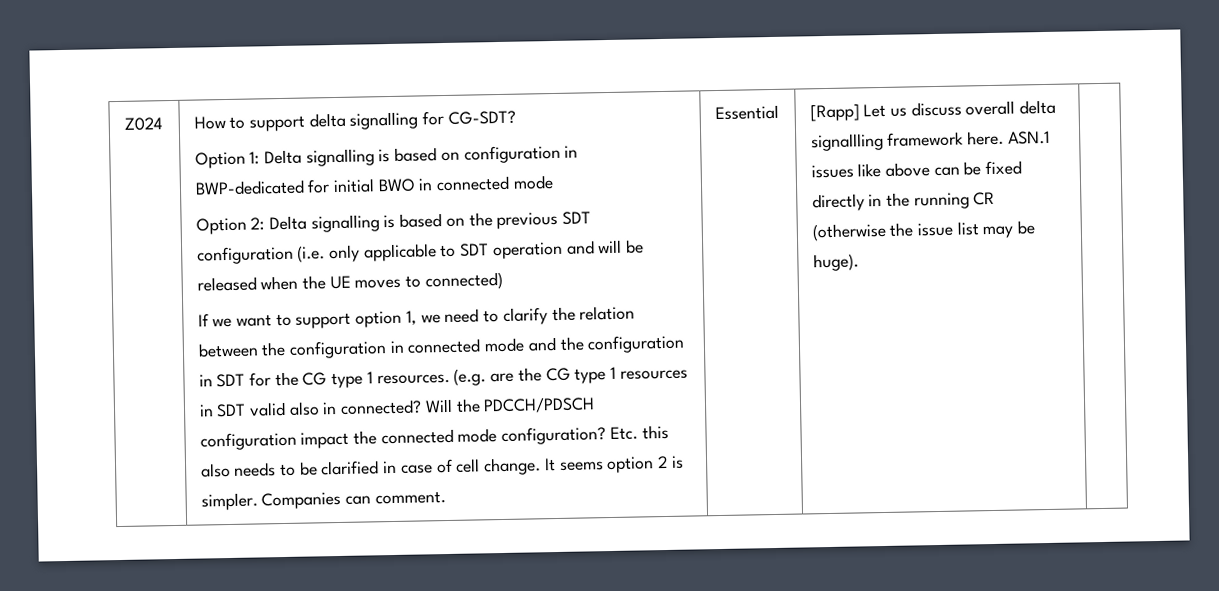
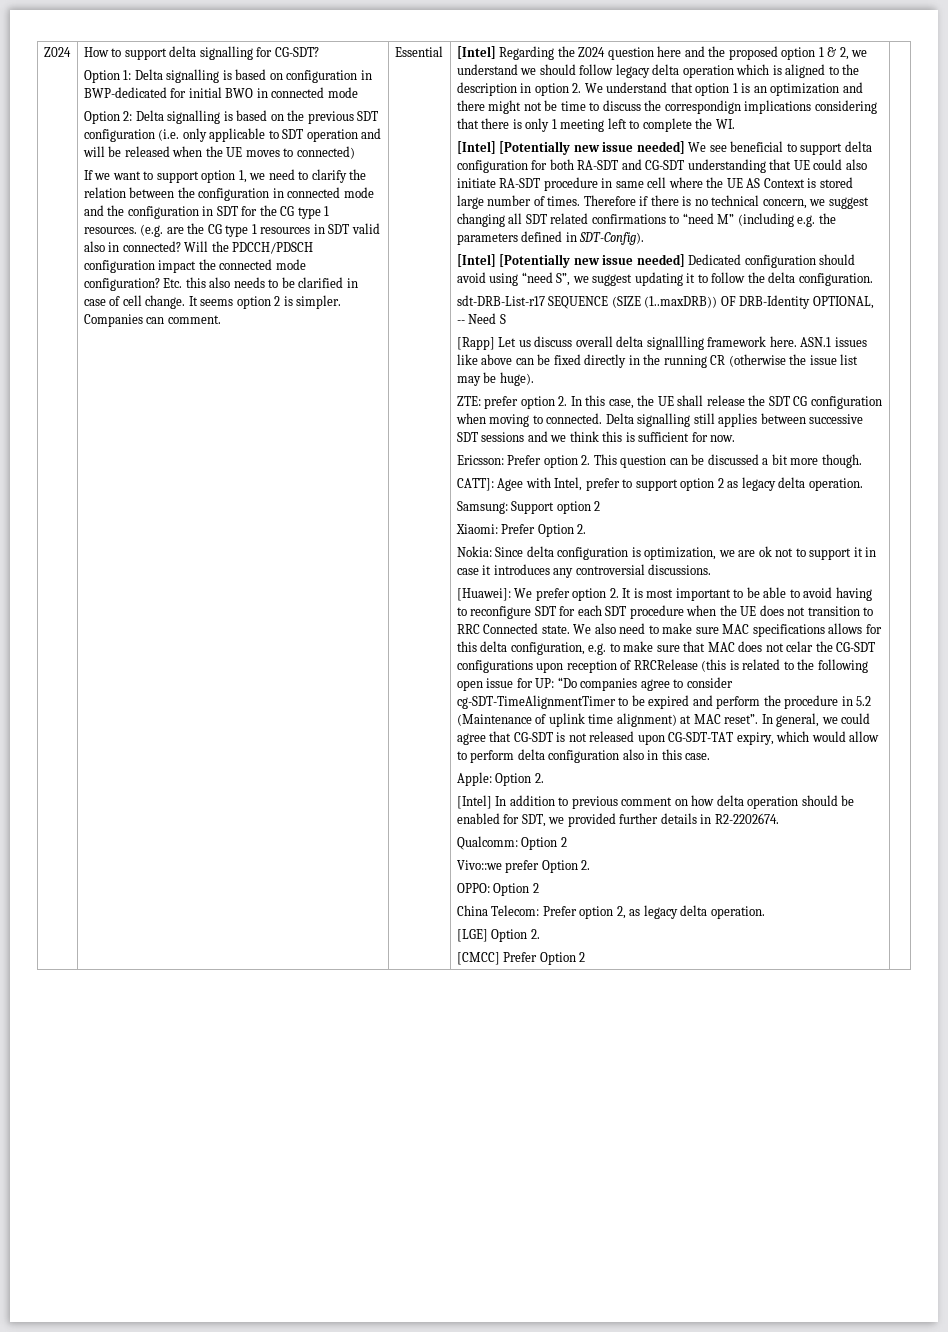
(779, 112) none -> [456,46,868,60] [456,64,860,78] [456,82,863,96] [456,100,877,114] [456,118,735,132] [456,141,872,155] [456,159,867,173] [456,177,853,191] [456,195,869,209] [456,213,836,227] [456,231,645,245] [456,254,856,268] [456,272,873,286] [456,295,874,309] [456,313,506,324] [Intel] Regarding the Z024 question here and the proposed option 1 & 2, we understand we should follow legacy delta operation which is aligned to the description in option 2. We understand that option 1 is an optimization and there might not be time to discuss the correspondign implications considering that there is only 1 meeting left to complete the WI. // [Intel] [Potentially new issue needed] We see beneficial to support delta configuration for both RA-SDT and CG-SDT understanding that UE could also initiate RA-SDT procedure in same cell where the UE AS Context is stored large number of times. Therefore if there is no technical concern, we suggest changing all SDT related confirmations to “need M” (including e.g. the parameters defined in SDT-Config). // [Intel] [Potentially new issue needed] Dedicated configuration should avoid using “need S”, we suggest updating it to follow the delta configuration. // sdt-DRB-List-r17 SEQUENCE (SIZE (1..maxDRB)) OF DRB-Identity OPTIONAL, -- Need S //
(859, 262) none -> [456,395,882,409] [455,413,864,427] [456,431,736,442] [456,454,862,468] [456,477,863,491] [456,501,601,514] [455,524,587,537] [456,546,877,560] [456,564,712,578] [456,587,872,601] [456,605,874,619] [456,623,882,637] [456,641,876,655] [456,659,868,673] [456,677,733,691] [456,695,872,709] [456,713,871,727] [456,731,880,745] [456,749,711,763] [456,772,544,786] [456,795,855,809] [456,813,779,827] [456,836,567,850] [456,860,591,873] [456,883,539,896] [456,905,765,919] [456,929,540,942] [456,952,586,965] // ZTE: prefer option 2. In this case, the UE shall release the SDT CG configuration when moving to connected. Delta signalling still applies between successive SDT sessions and we think this is sufficient for now. // Ericsson: Prefer option 2. This question can be discussed a bit more though. // CATT]: Agee with Intel, prefer to support option 2 as legacy delta operation. // Samsung: Support option 2 // Xiaomi: Prefer Option 2. // Nokia: Since delta configuration is optimization, we are ok not to support it in case it introduces any controversial discussions. // [Huawei]: We prefer option 2. It is most important to be able to avoid having to reconfigure SDT for each SDT procedure when the UE does not transition to RRC Connected state. We also need to make sure MAC specifications allows for this delta configuration, e.g. to make sure that MAC does not celar the CG-SDT configurations upon reception of RRCRelease (this is related to the following open issue for UP: “Do companies agree to consider cg-SDT-TimeAlignmentTimer to be expired and perform the procedure in 5.2 (Maintenance of uplink time alignment) at MAC reset”. In general, we could agree that CG-SDT is not released upon CG-SDT-TAT expiry, which would allow to perform delta configuration also in this case. // Apple: Option 2. // [Intel] In addition to previous comment on how delta operation should be enabled for SDT, we provided further details in R2-2202674. // Qualcomm: Option 2 // Vivo::we prefer Option 2. // OPPO: Option 2 // China Telecom: Prefer option 2, as legacy delta operation. // [LGE] Option 2. // [CMCC] Prefer Option 2

